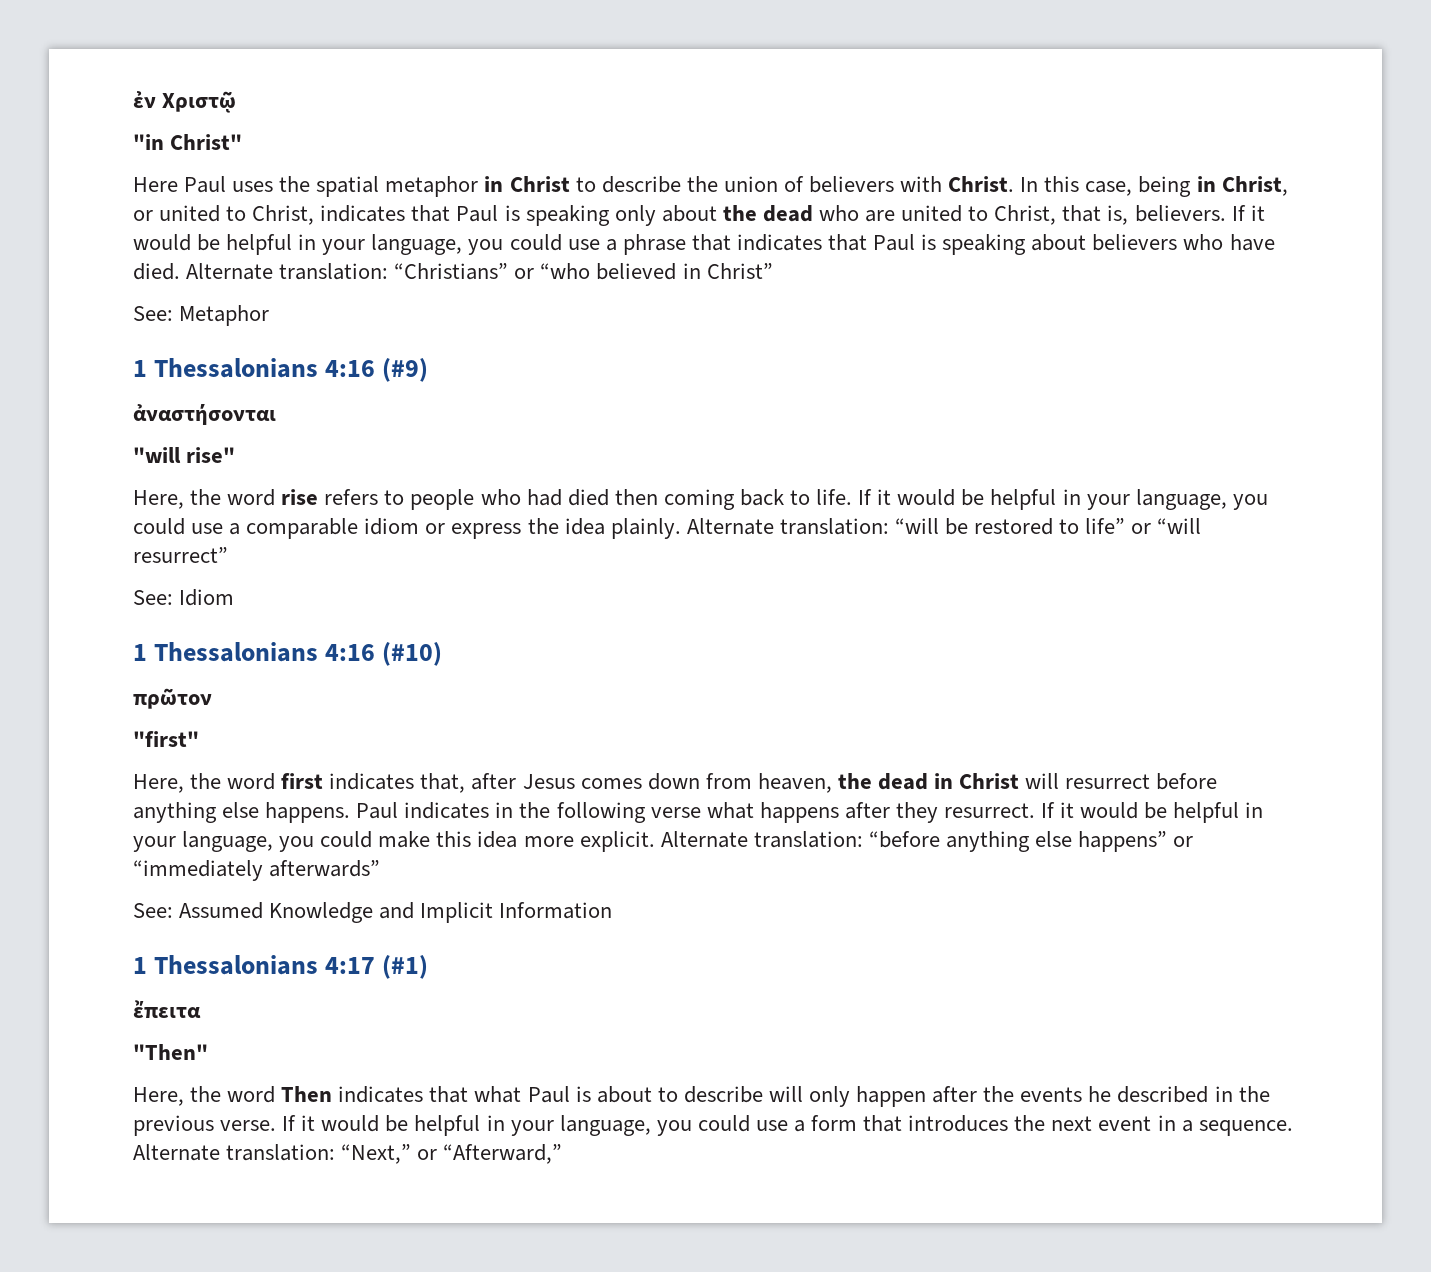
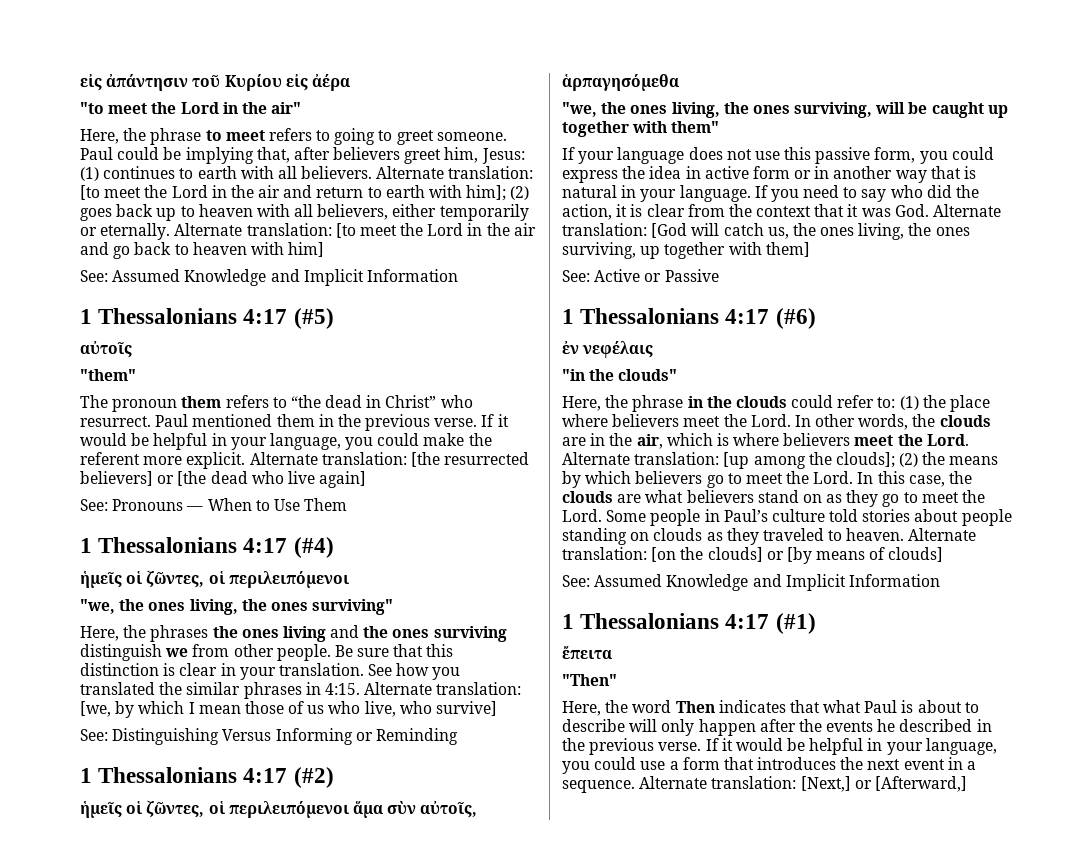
[133,91,237,113] [133,134,243,150] [133,176,1288,197] [133,205,1265,226] [133,234,1275,255] [133,263,773,280] [133,305,270,326] [133,358,429,382] [133,404,276,425] [133,447,236,463] [133,489,1268,510] [133,518,1202,539] [133,547,228,563] [133,589,235,606] [133,642,443,666] [133,688,212,709] [133,731,199,747] [133,773,1218,793] [133,802,1035,823] ἐν Χριστῷ // "in Christ" // Here Paul uses the spatial metaphor in Christ to describe the union of believers with Christ. In this case, being in Christ, or united to Christ, indicates that Paul is speaking only about the dead who are united to Christ, that is, believers. If it would be helpful in your language, you could use a phrase that indicates that Paul is speaking about believers who have died. Alternate translation: “Christians” or “who believed in Christ” // See: Metaphor // 1 Thessalonians 4:16 (#9) // ἀναστήσονται // "will rise" // Here, the word rise refers to people who had died then coming back to life. If it would be helpful in your language, you could use a comparable idiom or express the idea plainly. Alternate translation: “will be restored to life” or “will resurrect” // See: Idiom // 1 Thessalonians 4:16 (#10) // πρῶτον // "first" // Here, the word first indicates that, after Jesus comes down from heaven, the dead in Christ will resurrect before anything else happens. Paul indicates in the following verse what happens after they resurrect. -> [80,74,350,91] [80,102,302,114] [80,128,507,145] [80,147,525,164] [80,166,534,181] [80,185,530,201] [80,204,529,221] [80,223,536,240] [80,242,325,259] [80,269,458,286] [80,308,334,329] [80,341,132,358] [80,369,136,381] [80,395,473,412] [80,414,478,431] εἰς ἀπάντησιν τοῦ Κυρίου εἰς ἀέρα // "to meet the Lord in the air" // Here, the phrase to meet refers to going to greet someone. Paul could be implying that, after believers greet him, Jesus: (1) continues to earth with all believers. Alternate translation: [to meet the Lord in the air and return to earth with him]; (2) goes back up to heaven with all believers, either temporarily or eternally. Alternate translation: [to meet the Lord in the air and go back to heaven with him] // See: Assumed Knowledge and Implicit Information // 1 Thessalonians 4:17 (#5) // αὐτοῖς // "them" // The pronoun them refers to “the dead in Christ” who resurrect. Paul mentioned them in the previous verse.
[436,831,518,848] this idea -> [468,433,492,446] [80,452,140,465] the referent
[868,831,1194,852] [133,860,381,881] “before anything else happens” or “immediately afterwards” -> [410,452,530,467] [80,471,367,488] [80,498,348,511] [80,537,334,558] [80,570,349,588] [80,599,394,615] [80,625,507,642] [80,644,454,661] [80,663,461,680] [80,682,522,699] [80,701,498,718] [80,728,458,745] [80,767,334,788] [80,800,478,818] [562,74,679,91] [562,102,1008,118] [562,121,720,137] [562,147,994,164] [562,166,977,183] [562,185,980,202] [562,204,1002,220] [562,223,970,240] [562,242,810,259] [562,269,719,282] [562,308,816,329] [562,341,654,358] [562,369,678,381] [562,395,991,412] [562,414,991,430] [562,433,969,449] [562,452,999,469] [562,471,973,488] [562,490,986,507] [562,509,1012,526] [562,528,977,545] [562,547,944,564] [the resurrected believers] or [the dead who live again] // See: Pronouns — When to Use Them // 1 Thessalonians 4:17 (#4) // ἡμεῖς οἱ ζῶντες, οἱ περιλειπόμενοι // "we, the ones living, the ones surviving" // Here, the phrases the ones living and the ones surviving distinguish we from other people. Be sure that this distinction is clear in your translation. See how you translated the similar phrases in 4:15. Alternate translation: [we, by which I mean those of us who live, who survive] // See: Distinguishing Versus Informing or Reminding // 1 Thessalonians 4:17 (#2) // ἡμεῖς οἱ ζῶντες, οἱ περιλειπόμενοι ἅμα σὺν αὐτοῖς, ἁρπαγησόμεθα // "we, the ones living, the ones surviving, will be caught up together with them" // If your language does not use this passive form, you could express the idea in active form or in another way that is natural in your language. If you need to say who did the action, it is clear from the context that it was God. Alternate translation: [God will catch us, the ones living, the ones surviving, up together with them] // See: Active or Passive // 1 Thessalonians 4:17 (#6) // ἐν νεφέλαις // "in the clouds" // Here, the phrase in the clouds could refer to: (1) the place where believers meet the Lord. In other words, the clouds are in the air, which is where believers meet the Lord. Alternate translation: [up among the clouds]; (2) the means by which believers go to meet the Lord. In this case, the clouds are what believers stand on as they go to meet the Lord. Some people in Paul’s culture told stories about people standing on clouds as they traveled to heaven. Alternate translation: [on the clouds] or [by means of clouds]
[341,1144,563,1164] “Next,” or “Afterward,” -> [800,776,967,792] [Next,] or [Afterward,]

